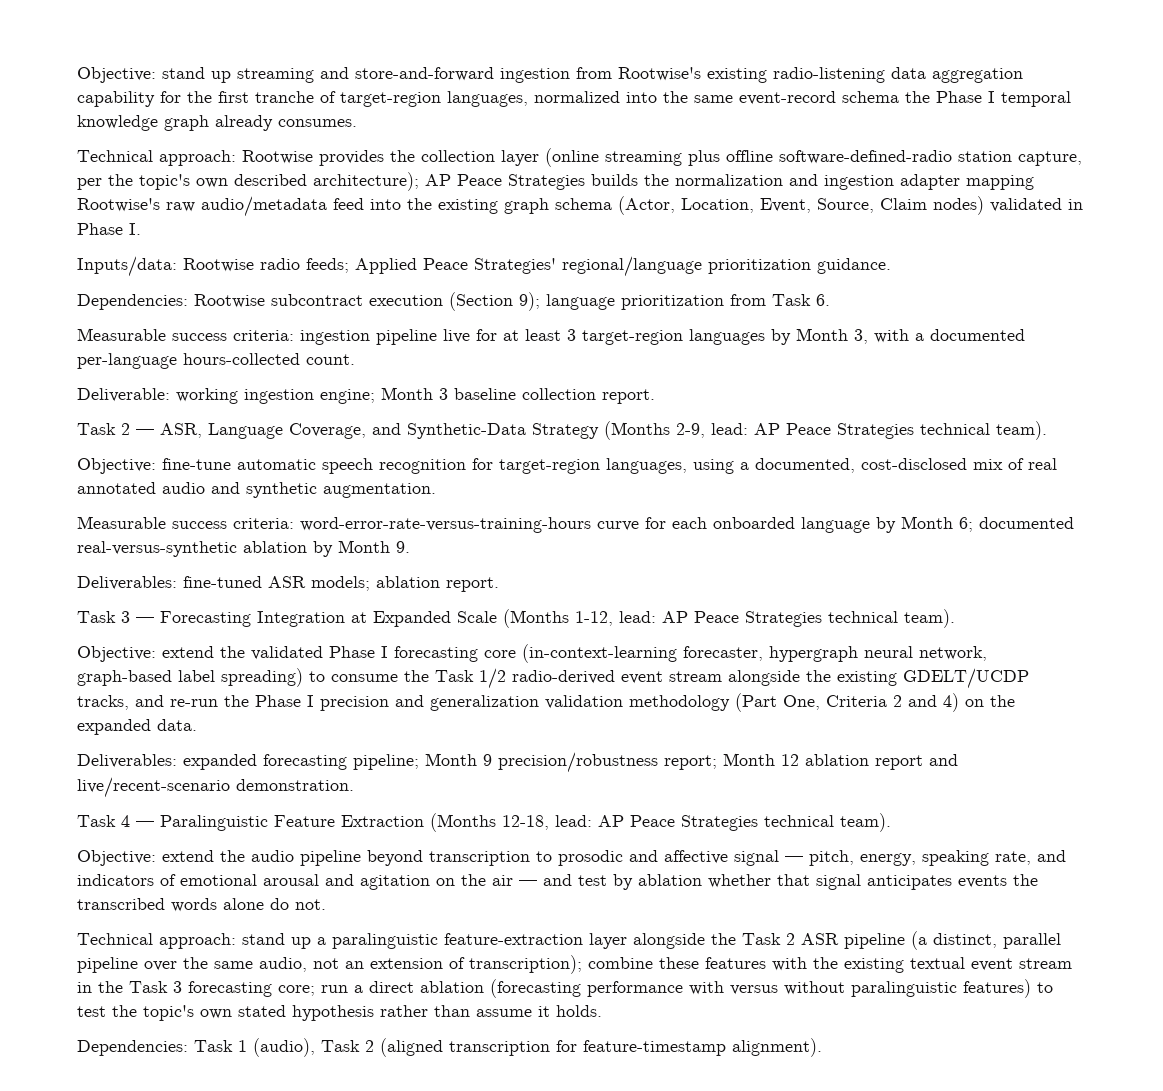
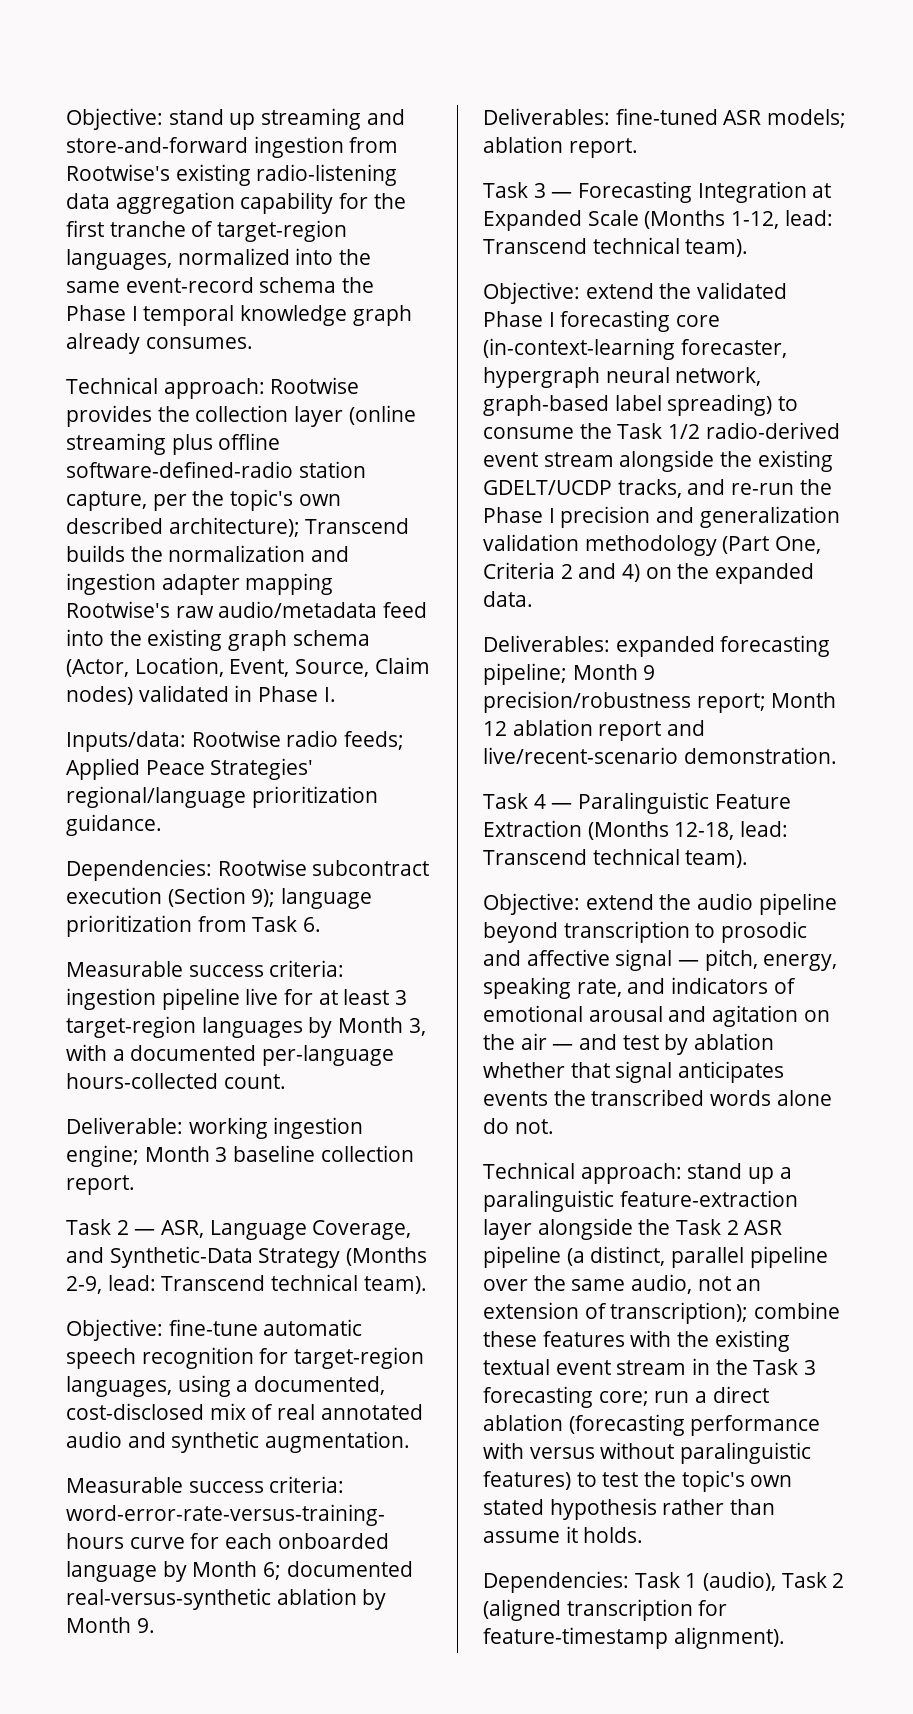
[425,174,585,190] AP Peace Strategies -> [305,518,410,534] Transcend
[754,423,914,439] AP Peace Strategies -> [161,1275,266,1291] Transcend
[662,611,822,627] AP Peace Strategies -> [483,238,587,254] Transcend
[598,815,758,831] AP Peace Strategies -> [483,849,587,865] Transcend

